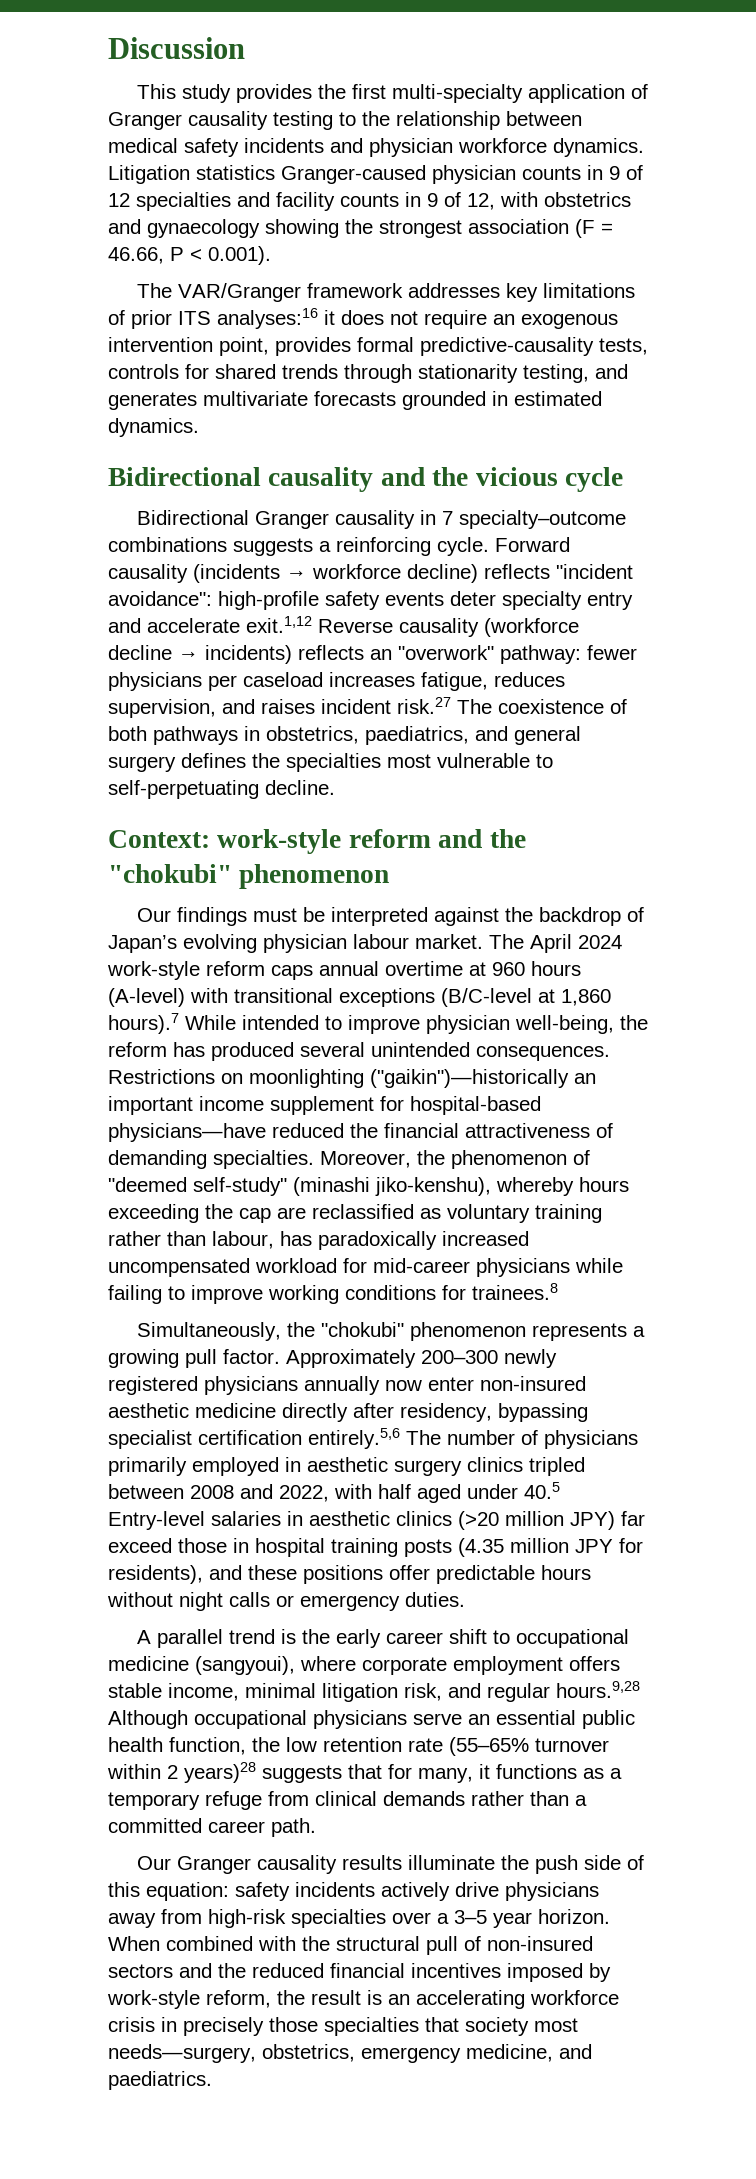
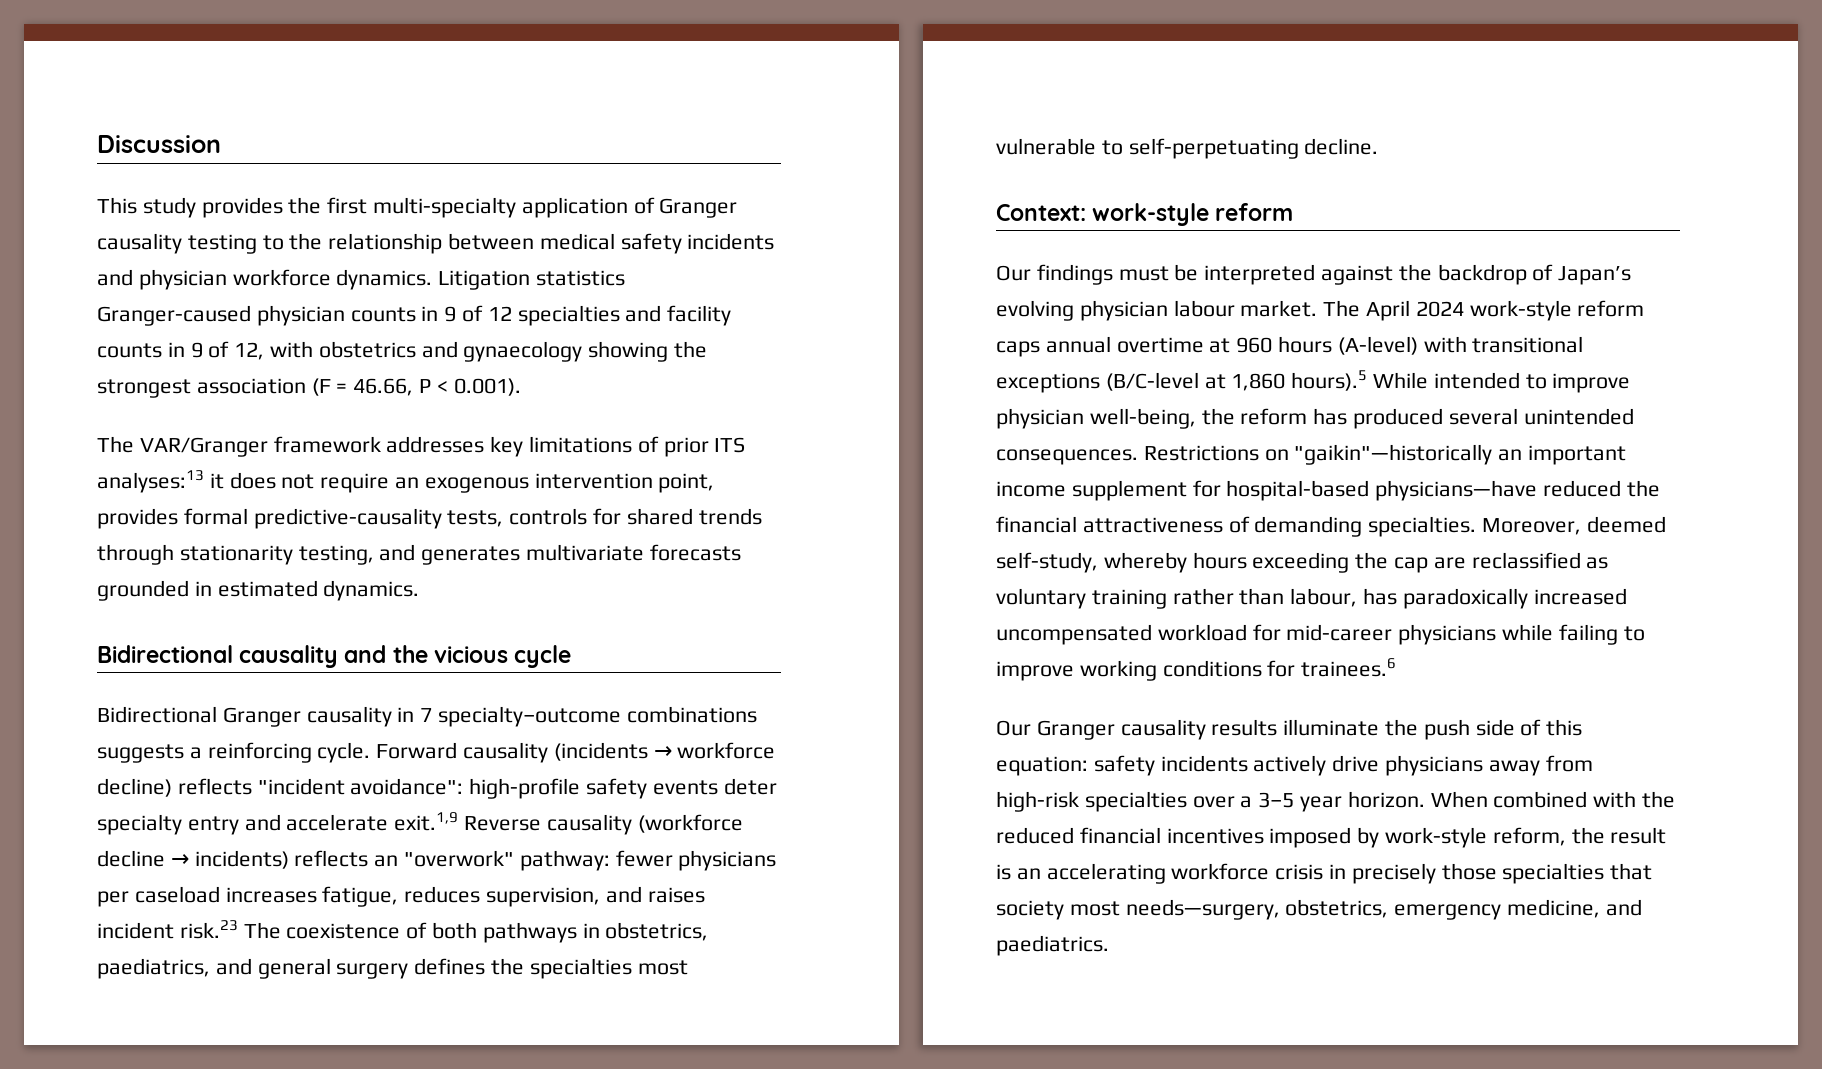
[217,308,318,329] analyses:16 -> [97,470,204,493] analyses:13
[246,616,312,633] exit.1,12 -> [394,812,459,831] exit.1,9
[397,697,451,714] risk.27 -> [179,920,238,939] risk.23
[438,829,526,848] [108,864,390,889] and the "chokubi" phenomenon -> (1294, 212) none
[108,1013,179,1034] hours).7 -> [1291,370,1368,391] hours).5
[249,1069,569,1088] moonlighting ("gaikin")—historically -> [1294,444,1493,465] "gaikin"—historically
[417,1150,590,1169] [108,1177,491,1196] the phenomenon of "deemed self-study" (minashi jiko-kenshu), -> [1586,516,1666,533] [996,552,1098,573] deemed self-study,
[472,1283,558,1300] [136,1322,645,1341] [108,1349,557,1368] [108,1376,586,1395] [108,1403,588,1422] [108,1428,638,1449] [108,1457,585,1476] [108,1482,560,1503] [108,1511,645,1530] [108,1538,643,1557] [108,1565,591,1584] [107,1592,465,1611] [136,1629,629,1648] [108,1656,620,1675] [108,1681,640,1702] [108,1710,635,1729] [108,1737,609,1756] [107,1762,622,1783] [108,1791,587,1810] [108,1818,316,1837] trainees.8 // Simultaneously, the "chokubi" phenomenon represents a growing pull factor. Approximately 200–300 newly registered physicians annually now enter non-insured aesthetic medicine directly after residency, bypassing specialist certification entirely.5,6 The number of physicians primarily employed in aesthetic surgery clinics tripled between 2008 and 2022, with half aged under 40.5 Entry-level salaries in aesthetic clinics (>20 million JPY) far exceed those in hospital training posts (4.35 million JPY for residents), and these positions offer predictable hours without night calls or emergency duties. // A parallel trend is the early career shift to occupational medicine (sangyoui), where corporate employment offers stable income, minimal litigation risk, and regular hours.9,28 Although occupational physicians serve an essential public health function, the low retention rate (55–65% turnover within 2 years)28 suggests that for many, it functions as a temporary refuge from clinical demands rather than a committed career path. -> [1301,658,1397,677] trainees.6
[336,1936,593,1955] [108,1963,246,1978] structural pull of non-insured sectors and the -> (1676, 799) none

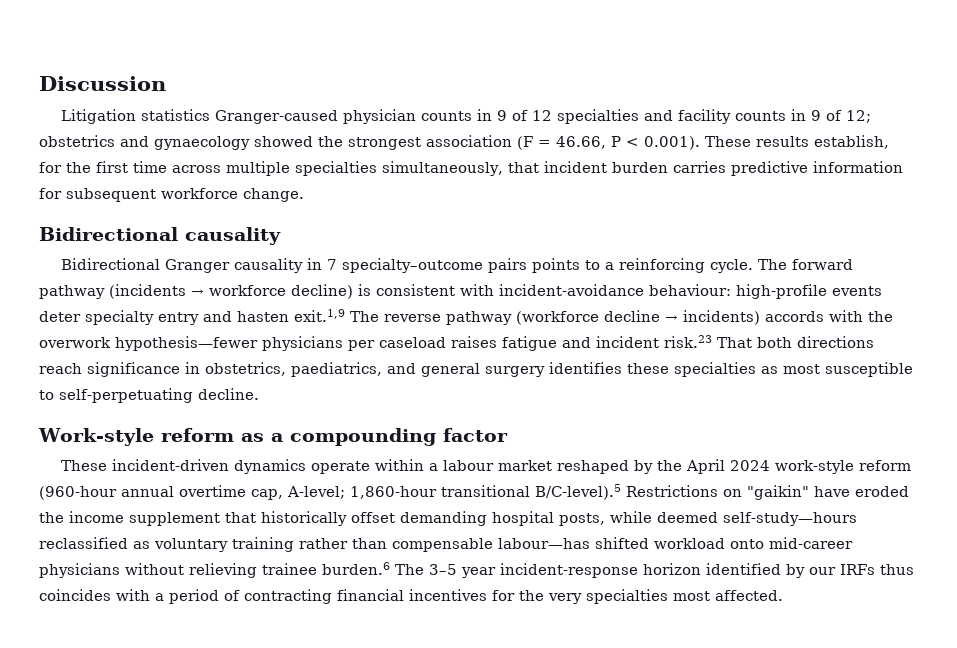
[97,197,738,218] [97,233,775,254] [97,269,433,290] This study provides the first multi-specialty application of Granger causality testing to the relationship between medical safety incidents and physician workforce dynamics. -> (166, 83) none
[234,341,314,360] 12, with -> [845,110,871,123] 12;
[588,341,669,362] showing -> [254,136,313,147] showed
[97,436,746,457] [97,470,715,493] [97,508,762,529] [97,544,741,565] [97,580,420,601] [97,645,572,668] // The VAR/Granger framework addresses key limitations of prior ITS analyses:13 it does not require an exogenous intervention point, provides formal predictive-causality tests, controls for shared trends through stationarity testing, and generates multivariate forecasts grounded in estimated dynamics. // Bidirectional causality and the vicious cycle -> [705,135,889,149] [39,161,903,176] [39,188,304,202] [39,227,281,245] These results establish, for the first time across multiple specialties simultaneously, that incident burden carries predictive information for subsequent workforce change. // Bidirectional causality
[626,706,757,723] [97,742,776,763] [97,778,648,799] combinations suggests a reinforcing cycle. Forward causality (incidents → workforce decline) reflects "incident avoidance": high-profile safety -> [487,258,853,273] [39,284,827,299] pairs points to a reinforcing cycle. The forward pathway (incidents → workforce decline) is consistent with incident-avoidance behaviour: high-profile
[286,812,743,835] [97,850,777,871] [97,886,705,907] [97,920,577,943] accelerate exit.1,9 Reverse causality (workforce decline → incidents) reflects an "overwork" pathway: fewer physicians per caseload increases fatigue, reduces supervision, and raises incident risk.23 The coexistence of both pathways -> [237,309,893,325] [39,335,874,351] [39,362,180,377] hasten exit.1,9 The reverse pathway (workforce decline → incidents) accords with the overwork hypothesis—fewer physicians per caseload raises fatigue and incident risk.23 That both directions reach significance
[414,958,688,979] [996,138,1096,155] defines the specialties most vulnerable -> [549,362,913,377] identifies these specialties as most susceptible
[996,203,1294,226] [996,264,1632,285] [996,300,1361,321] Context: work-style reform // Our findings must be interpreted against the backdrop of Japan’s evolving physician labour market. The -> [38,428,508,446] [60,459,682,474] Work-style reform as a compounding factor // These incident-driven dynamics operate within a labour market reshaped by the
[996,341,1040,357] caps -> [39,486,117,500] (960-hour
[1209,336,1584,355] [996,370,1631,393] [996,408,1634,429] [996,444,1627,465] [996,480,1660,501] [996,516,1666,537] [996,552,1466,573] at 960 hours (A-level) with transitional exceptions (B/C-level at 1,860 hours).5 While intended to improve physician well-being, the reform has produced several unintended consequences. Restrictions on "gaikin"—historically an important income supplement for hospital-based physicians—have reduced the financial attractiveness of demanding specialties. Moreover, deemed self-study, whereby hours exceeding the cap are -> [251,484,909,500] [39,511,857,526] cap, A-level; 1,860-hour transitional B/C-level).5 Restrictions on "gaikin" have eroded the income supplement that historically offset demanding hospital posts, while deemed self-study—hours
[1290,588,1627,609] [996,624,1645,645] [996,658,1397,681] [996,719,1583,740] [996,755,1593,776] [996,791,1676,812] [996,827,1667,848] [996,863,1653,884] [996,899,1642,920] [996,935,1109,956] labour, has paradoxically increased uncompensated workload for mid-career physicians while failing to improve working conditions for trainees.6 // Our Granger causality results illuminate the push side of this equation: safety incidents actively drive physicians away from high-risk specialties over a 3–5 year horizon. When combined with the reduced financial incentives imposed by work-style reform, the result is an accelerating workforce crisis in precisely those specialties that society most needs—surgery, obstetrics, emergency medicine, and paediatrics. -> [392,537,853,552] [39,562,914,578] [39,589,783,604] compensable labour—has shifted workload onto mid-career physicians without relieving trainee burden.6 The 3–5 year incident-response horizon identified by our IRFs thus coincides with a period of contracting financial incentives for the very specialties most affected.

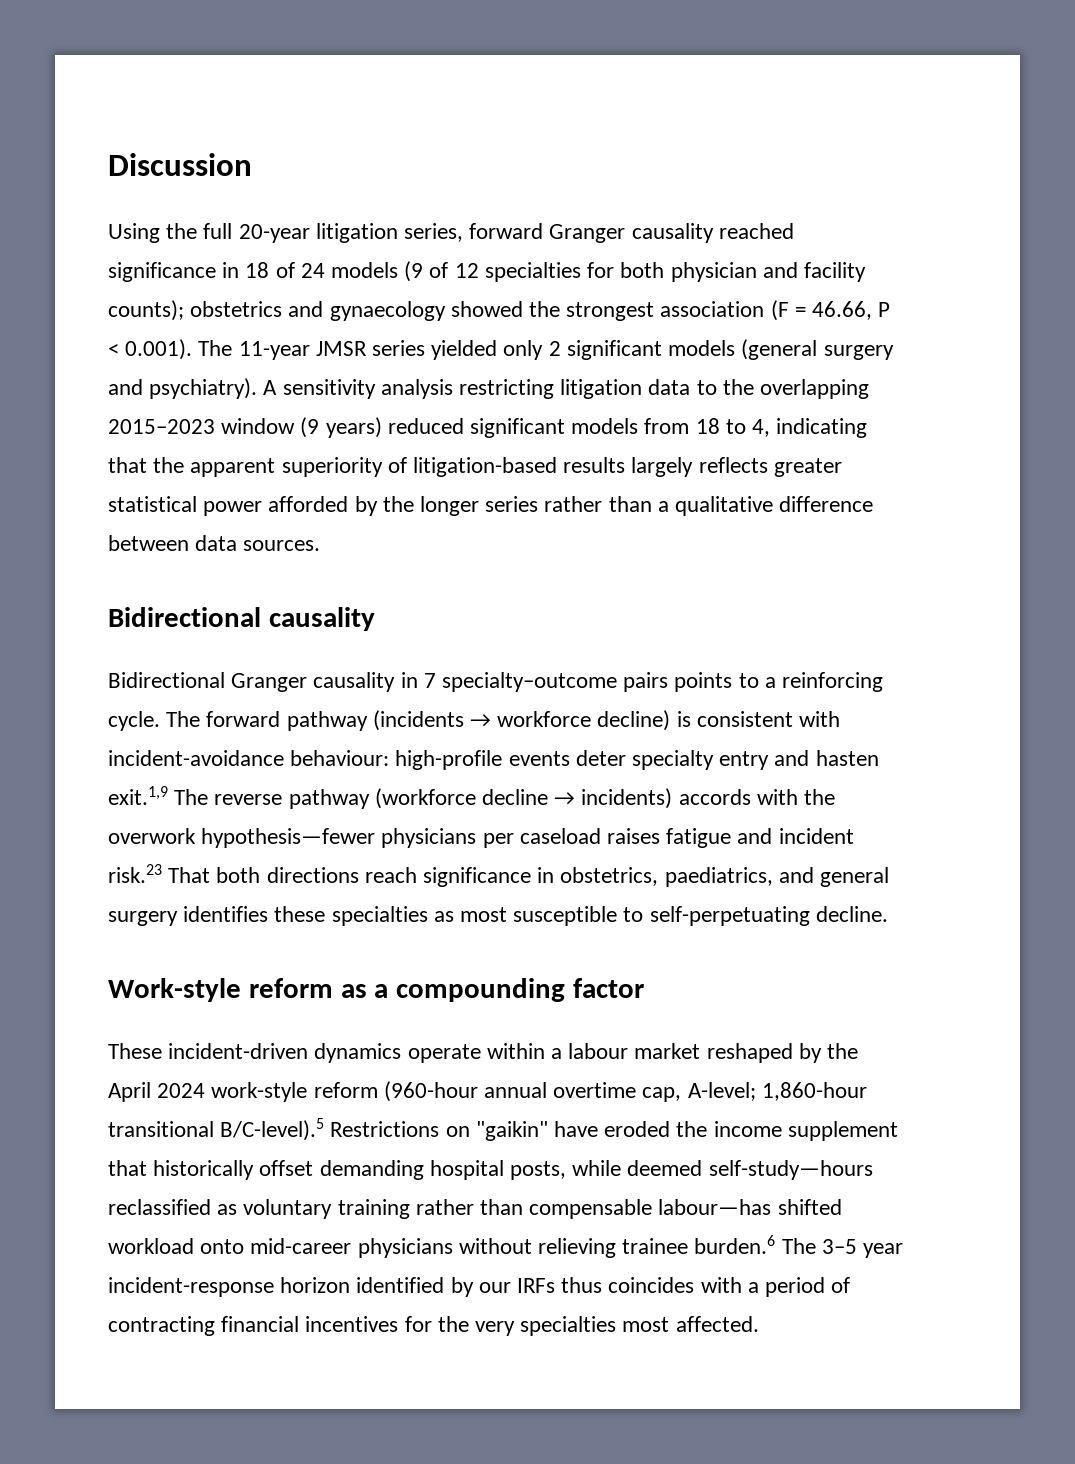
[60,109,871,124] Litigation statistics Granger-caused physician counts in 9 of 12 specialties and facility counts in 9 of 12; -> [108,223,794,243] [108,261,866,282] [108,300,184,321] Using the full 20-year litigation series, forward Granger causality reached significance in 18 of 24 models (9 of 12 specialties for both physician and facility counts);
[705,135,889,149] [39,161,903,176] [39,188,304,202] These results establish, for the first time across multiple specialties simultaneously, that incident burden carries predictive information for subsequent workforce change. -> [198,339,894,360] [108,378,870,399] [108,417,868,438] [108,457,842,477] [108,496,874,516] [108,535,321,551] The 11-year JMSR series yielded only 2 significant models (general surgery and psychiatry). A sensitivity analysis restricting litigation data to the overlapping 2015–2023 window (9 years) reduced significant models from 18 to 4, indicating that the apparent superiority of litigation-based results largely reflects greater statistical power afforded by the longer series rather than a qualitative difference between data sources.

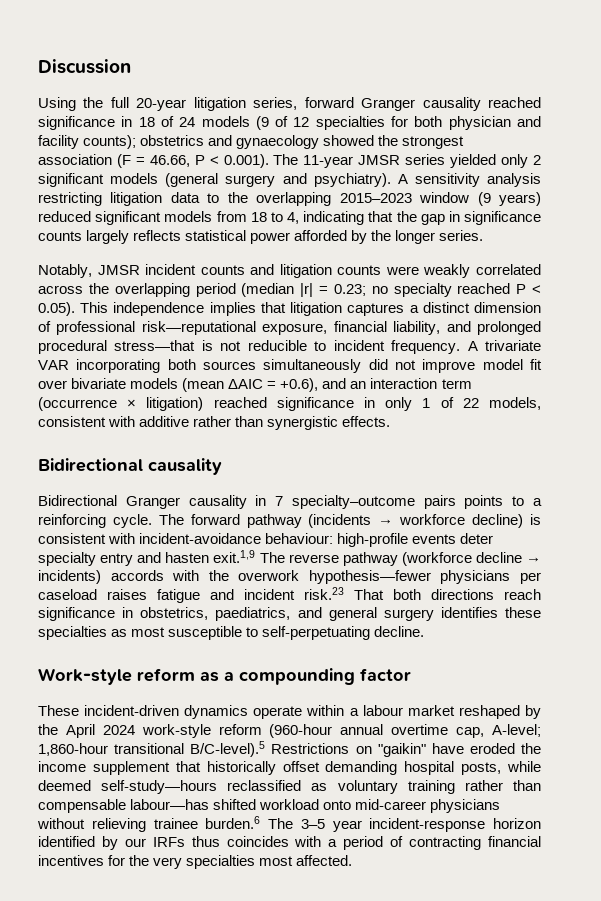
[190,457,626,477] apparent superiority of litigation-based results -> [420,211,542,225] [38,231,82,241] gap in significance counts
[773,458,842,477] greater -> (182, 235) none
[485,496,874,516] [108,535,321,551] series rather than a qualitative difference between data sources. -> [439,230,484,241] [38,264,541,278] [38,283,541,297] [38,302,541,316] [38,321,542,335] [38,340,542,354] [38,359,542,373] [38,378,472,392] [38,397,541,411] [38,416,391,430] series. // Notably, JMSR incident counts and litigation counts were weakly correlated across the overlapping period (median |r| = 0.23; no specialty reached P < 0.05). This independence implies that litigation captures a distinct dimension of professional risk—reputational exposure, financial liability, and prolonged procedural stress—that is not reducible to incident frequency. A trivariate VAR incorporating both sources simultaneously did not improve model fit over bivariate models (mean ΔAIC = +0.6), and an interaction term (occurrence × litigation) reached significance in only 1 of 22 models, consistent with additive rather than synergistic effects.

